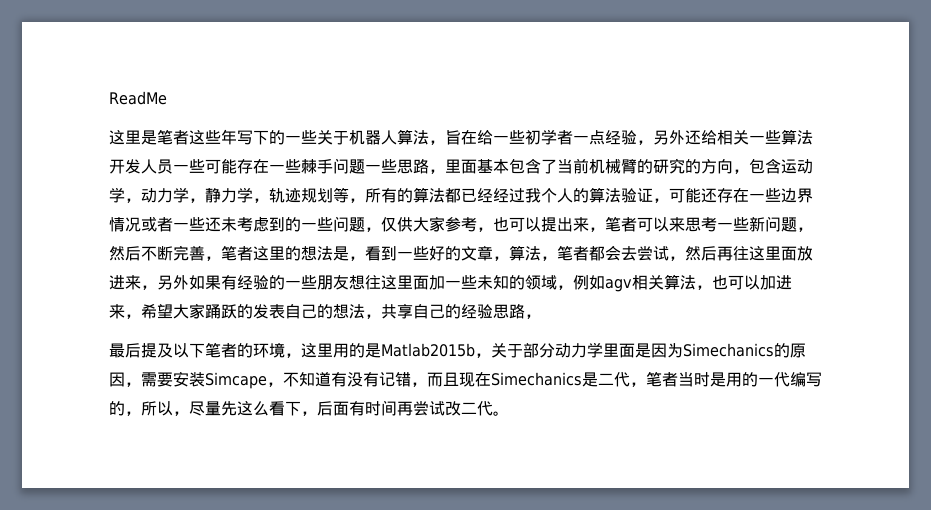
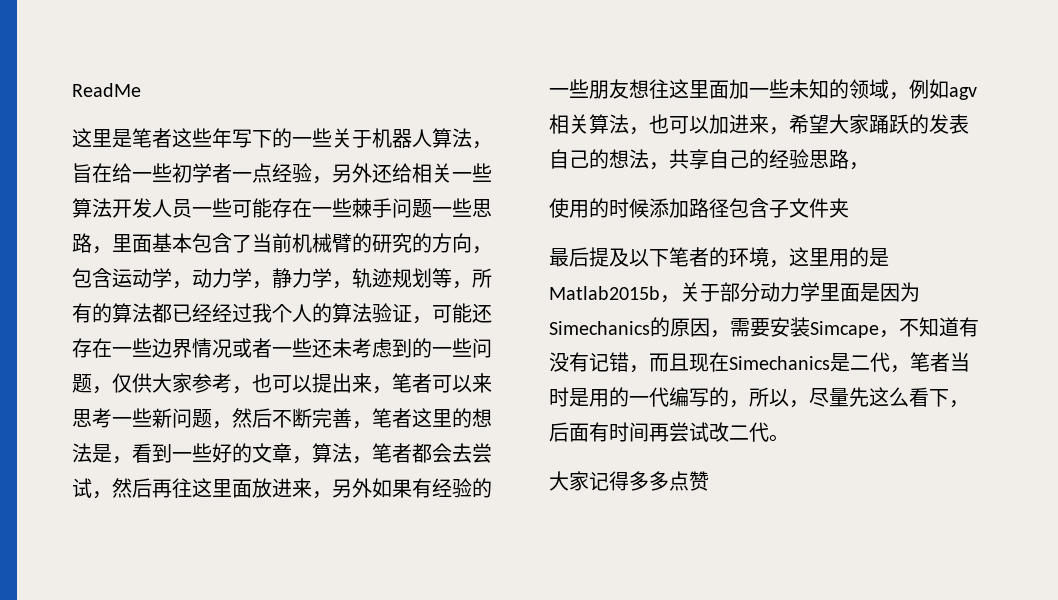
(541, 316) none -> [549,198,849,218] // 使用的时候添加路径包含子文件夹
(509, 413) none -> [549,471,709,491] // 大家记得多多点赞

